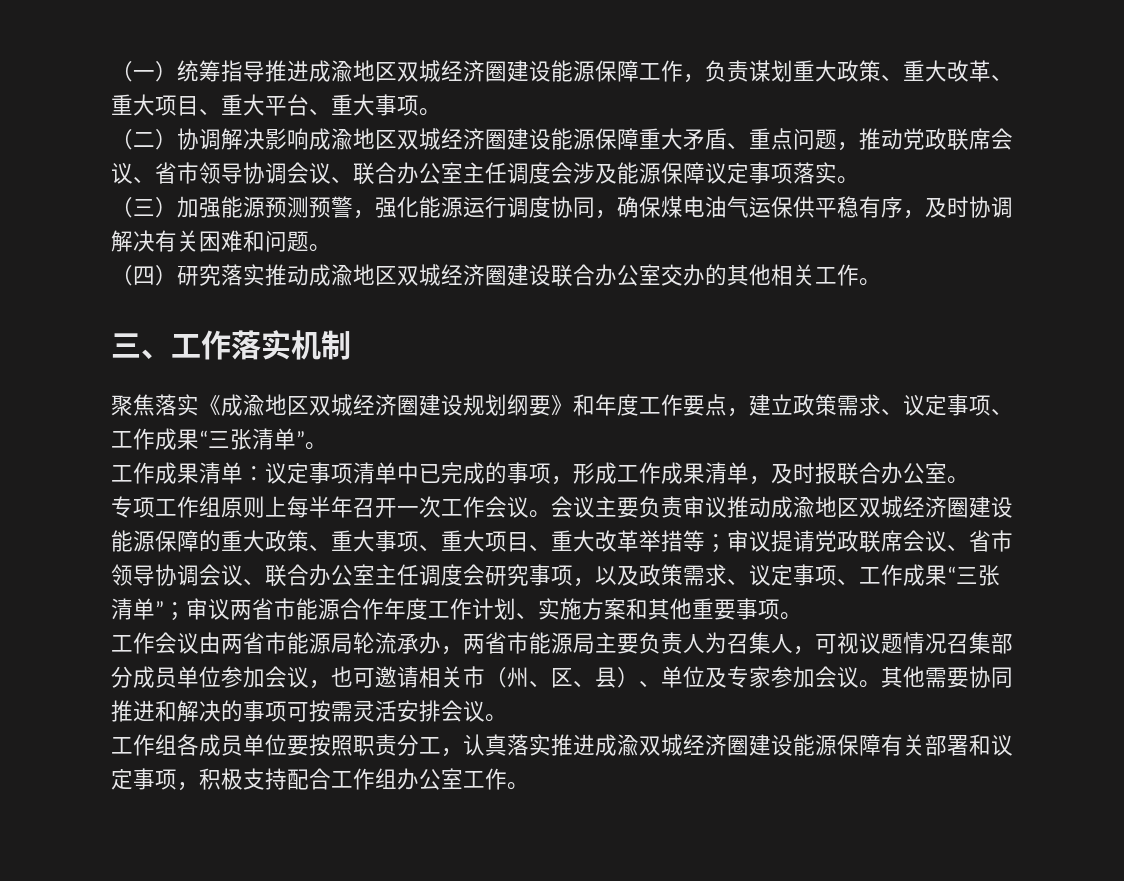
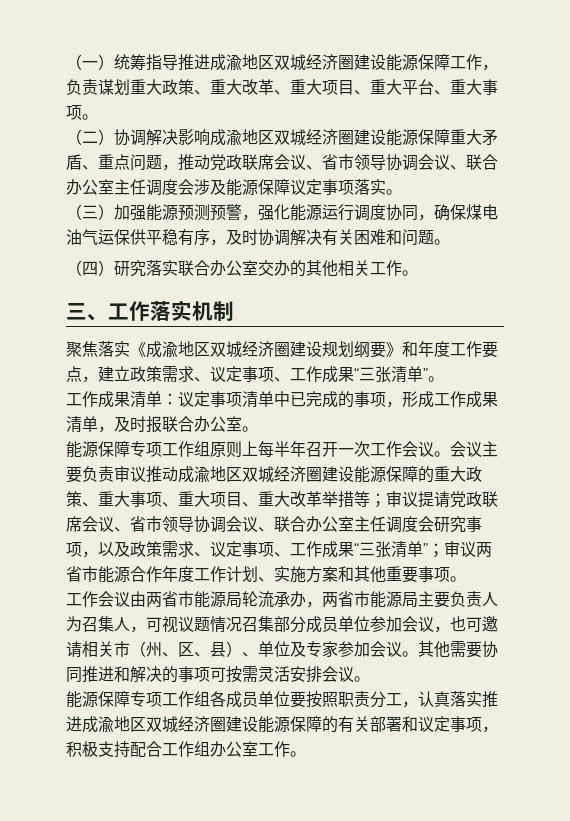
[265,264,551,286] 推动成渝地区双城经济圈建设 -> (178, 268) none
(969, 480) none -> [66,441,130,458] 能源保障
(507, 718) none -> [66,691,162,708] 能源保障专项
[639,734,881,756] 双城经济圈建设能源保障 -> [114,716,338,733] 地区双城经济圈建设能源保障的

